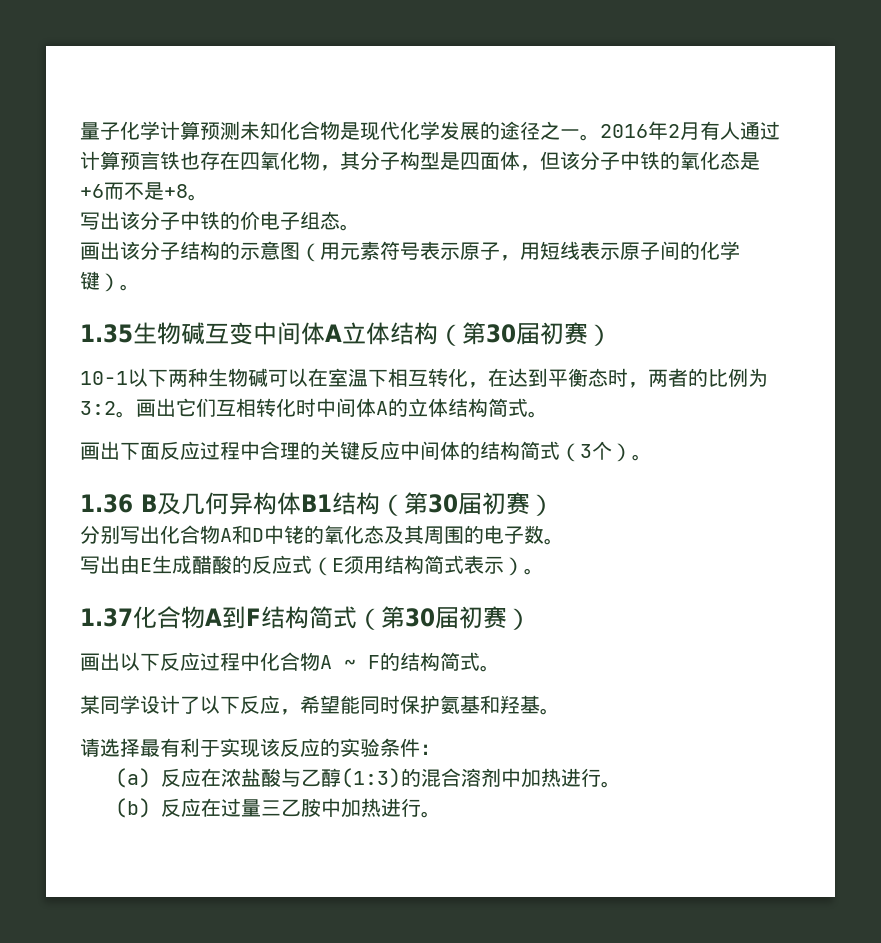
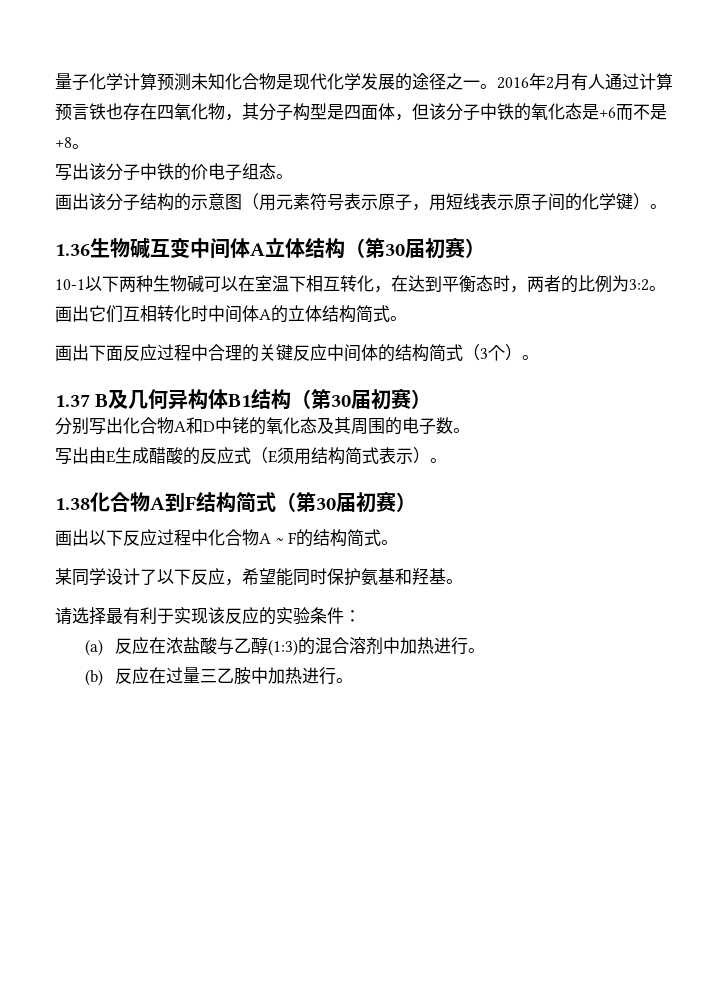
[80,324,133,343] 1.35 -> [55,244,90,256] 1.36
[80,494,133,513] 1.36 -> [55,394,90,407] 1.37
[80,608,133,627] 1.37 -> [55,498,90,510] 1.38

